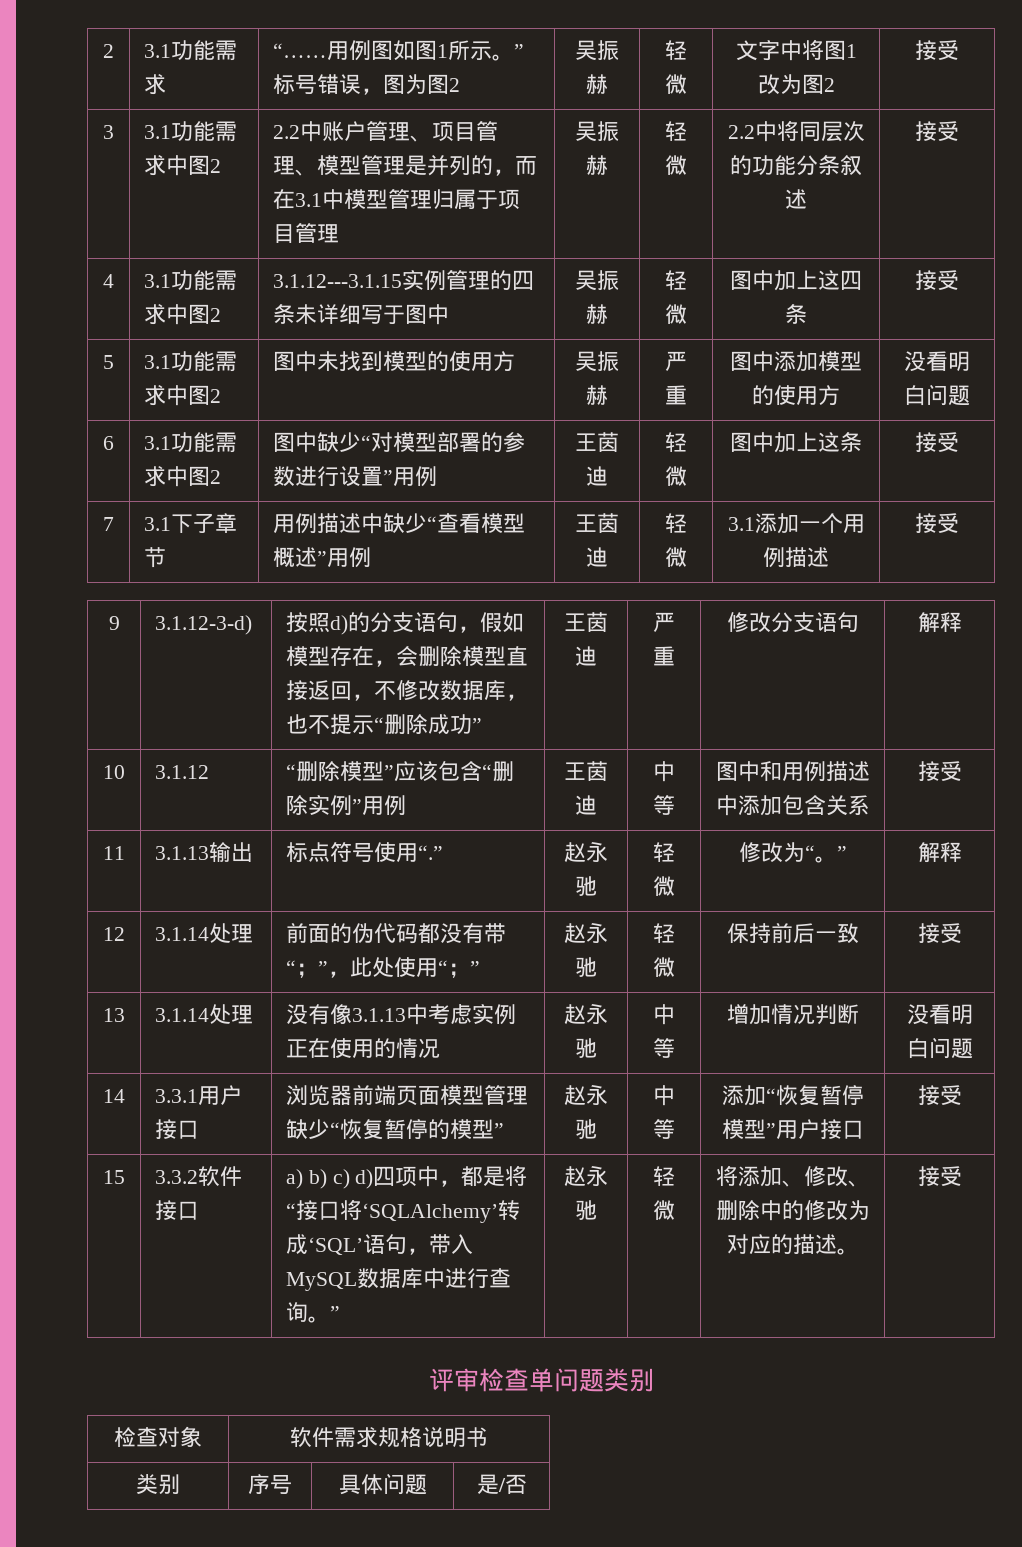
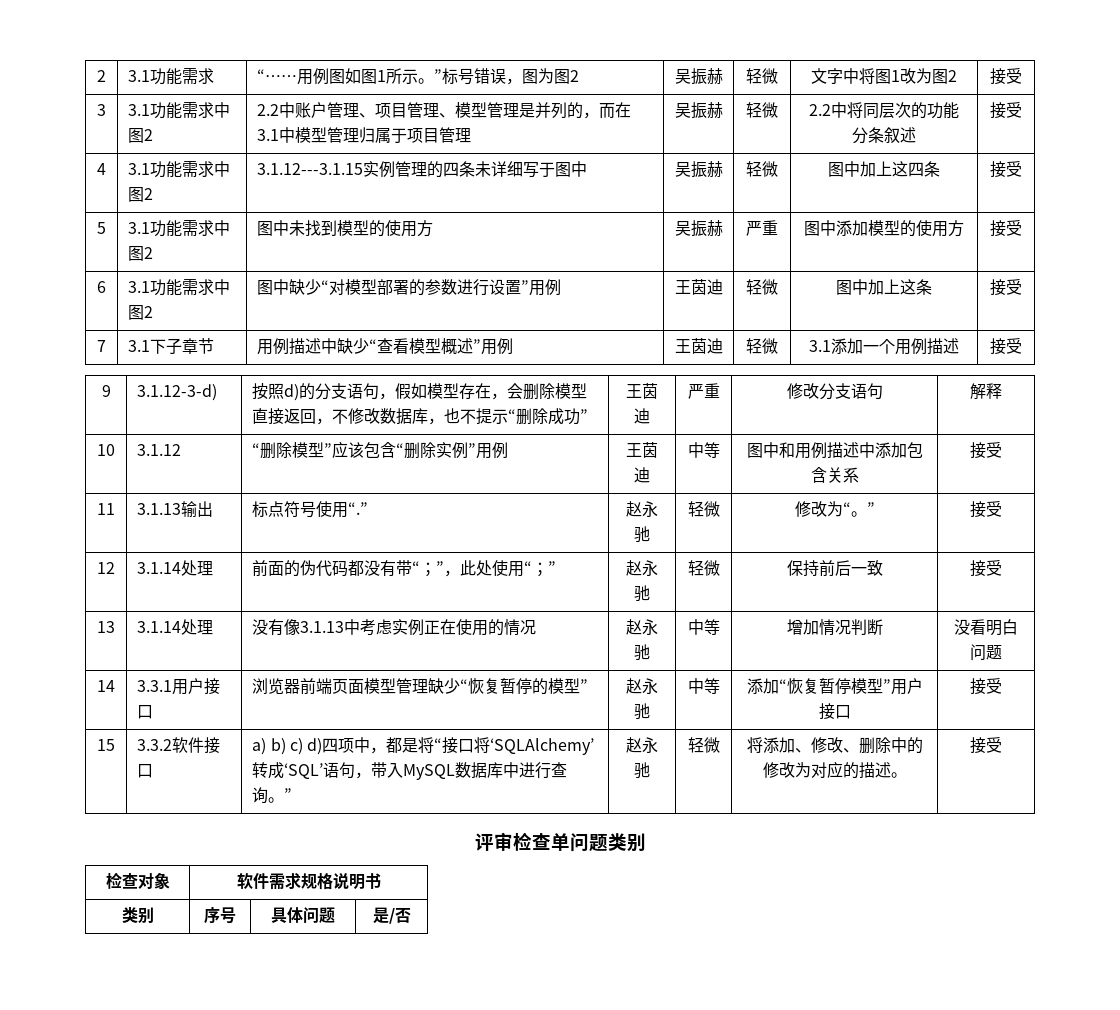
[904,351,970,372] [904,384,970,406] 没看明白问题 -> [990,220,1022,237] 接受
[917,842,962,863] 解释 -> [970,501,1002,518] 接受

